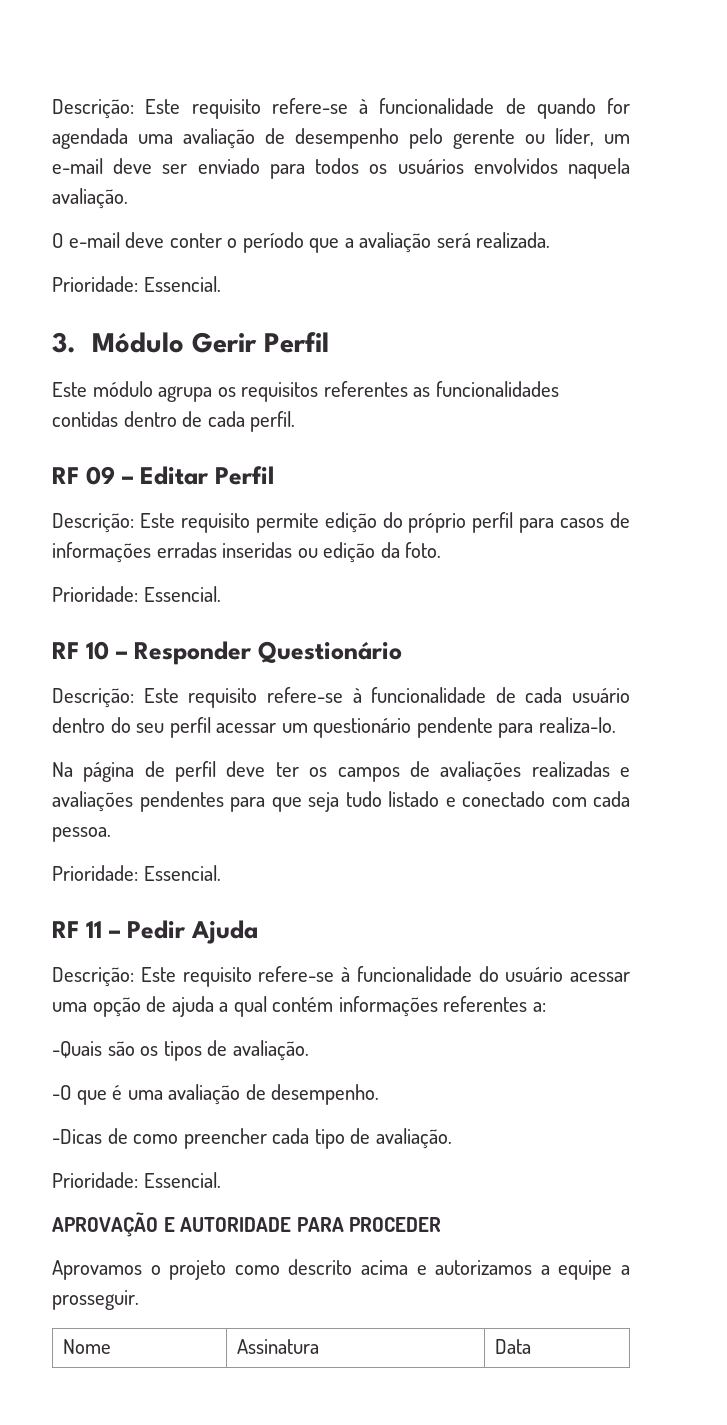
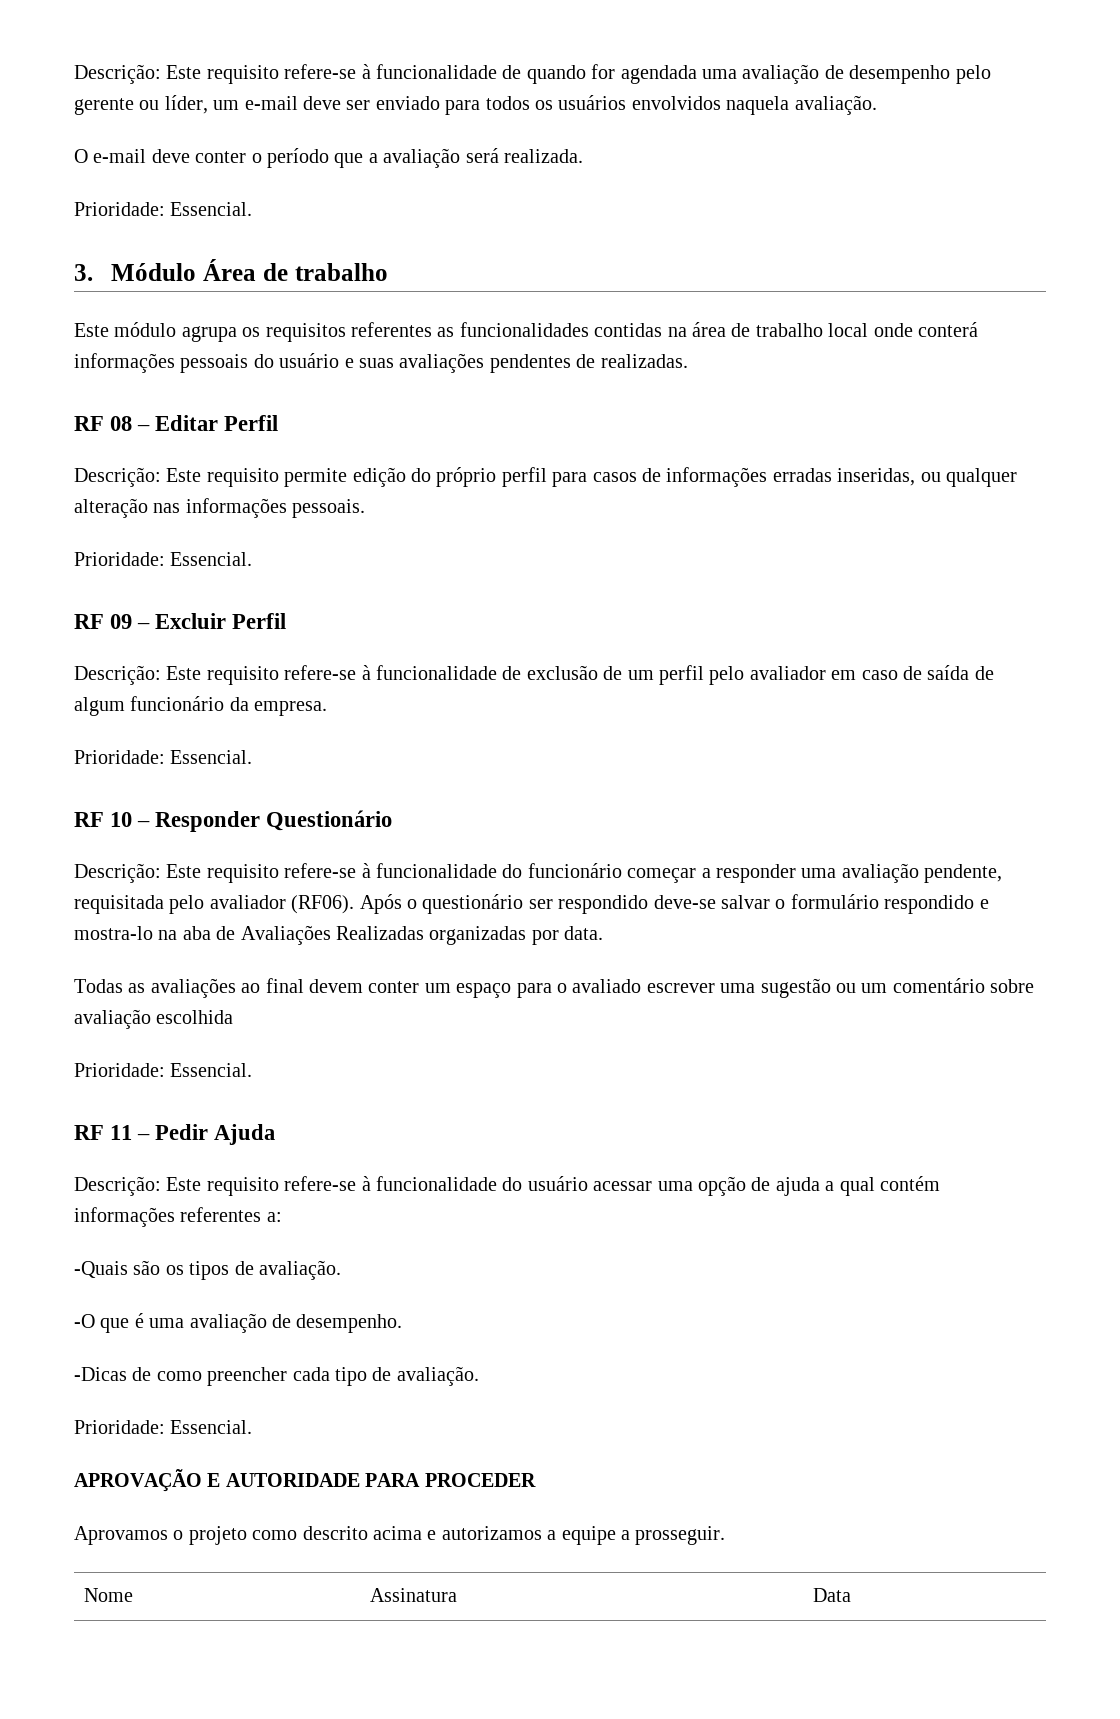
[192,332,330,353] Gerir Perfil -> [203,259,388,281] Área de trabalho
[123,411,296,432] [52,466,115,485] dentro de cada perfil. // RF 09 -> [667,322,978,337] [74,353,688,373] [74,416,133,431] na área de trabalho local onde conterá informações pessoais do usuário e suas avaliações pendentes de realizadas. // RF 08
[222,542,442,563] inseridas ou edição da foto. -> [837,468,1017,487] [74,498,366,518] [74,552,253,566] [74,613,287,629] [74,665,994,685] [74,696,328,716] inseridas, ou qualquer alteração nas informações pessoais. // Prioridade: Essencial. // RF 09 – Excluir Perfil // Descrição: Este requisito refere-se à funcionalidade de exclusão de um perfil pelo avaliador em caso de saída de algum funcionário da empresa.
[495,687,630,703] [52,717,616,738] [52,761,631,782] [52,791,630,812] [52,827,111,842] de cada usuário dentro do seu perfil acessar um questionário pendente para realiza-lo. // Na página de perfil deve ter os campos de avaliações realizadas e avaliações pendentes para que seja tudo listado e conectado com cada pessoa. -> [502,863,1003,883] [74,894,989,914] [74,925,604,945] [74,978,1035,998] [74,1009,234,1029] do funcionário começar a responder uma avaliação pendente, requisitada pelo avaliador (RF06). Após o questionário ser respondido deve-se salvar o formulário respondido e mostra-lo na aba de Avaliações Realizadas organizadas por data. // Todas as avaliações ao final devem conter um espaço para o avaliado escrever uma sugestão ou um comentário sobre avaliação escolhida

